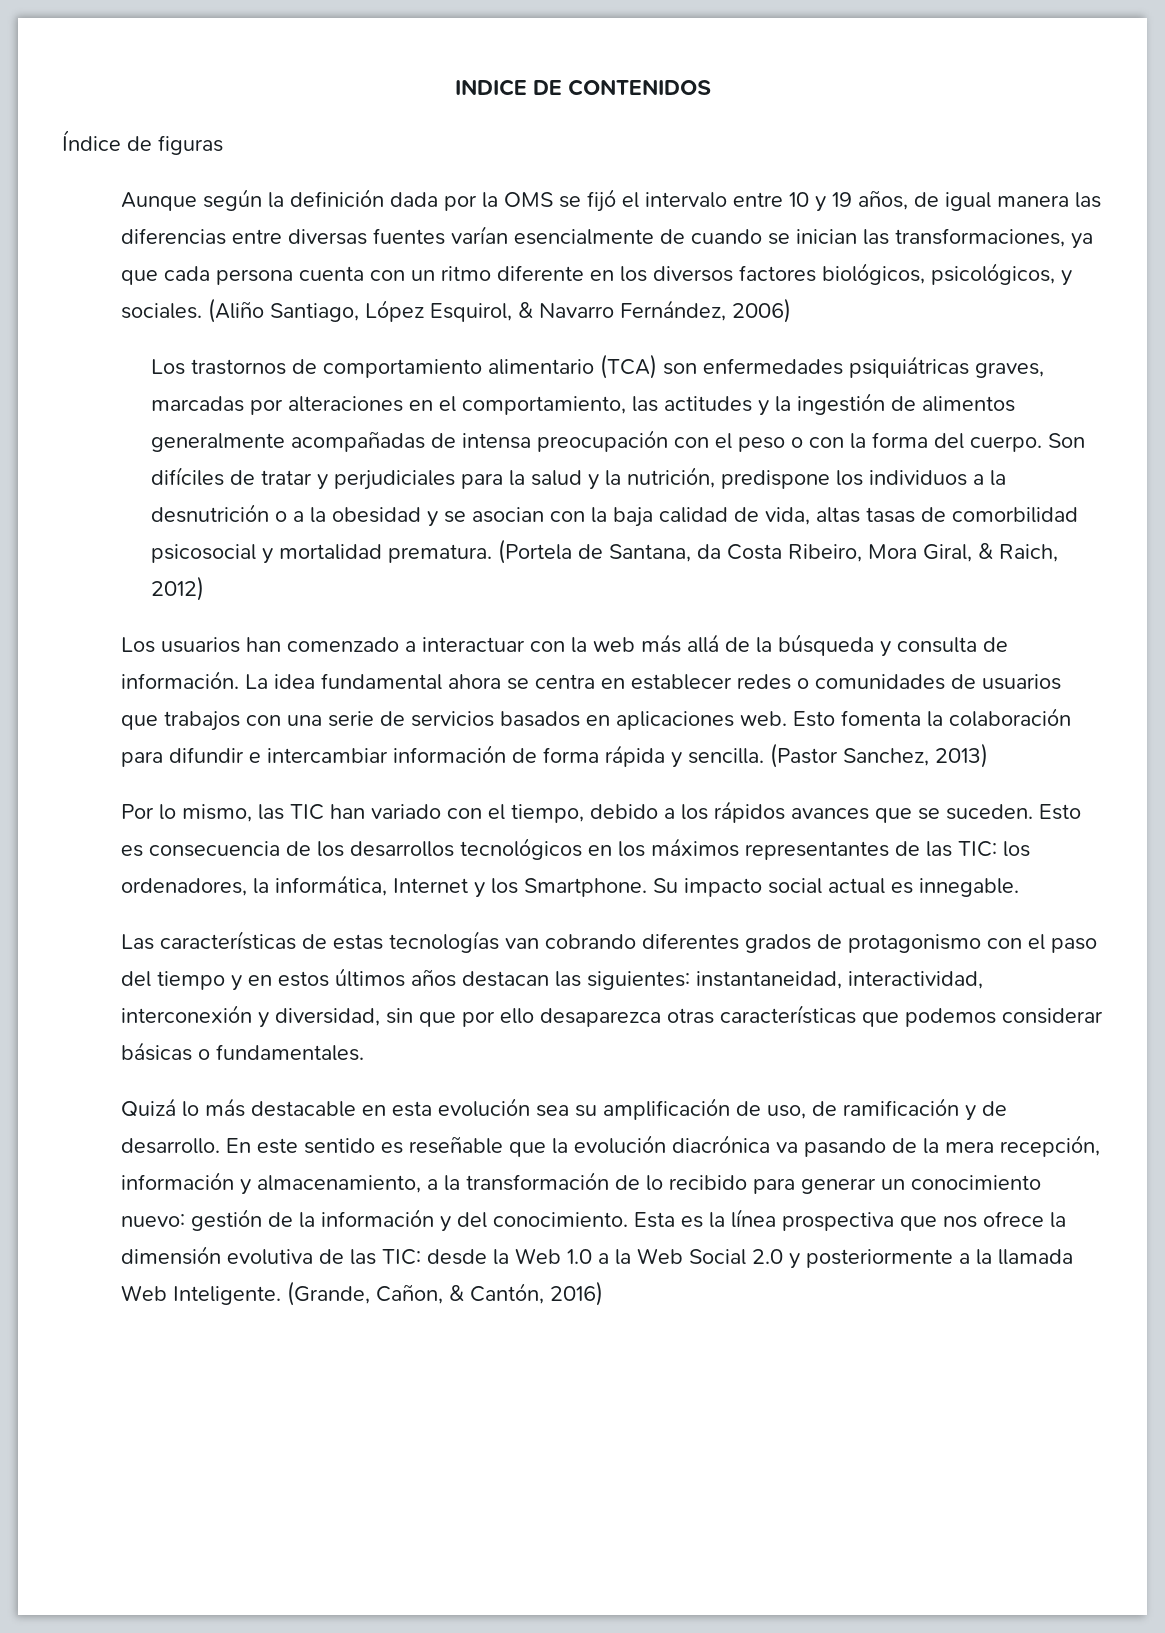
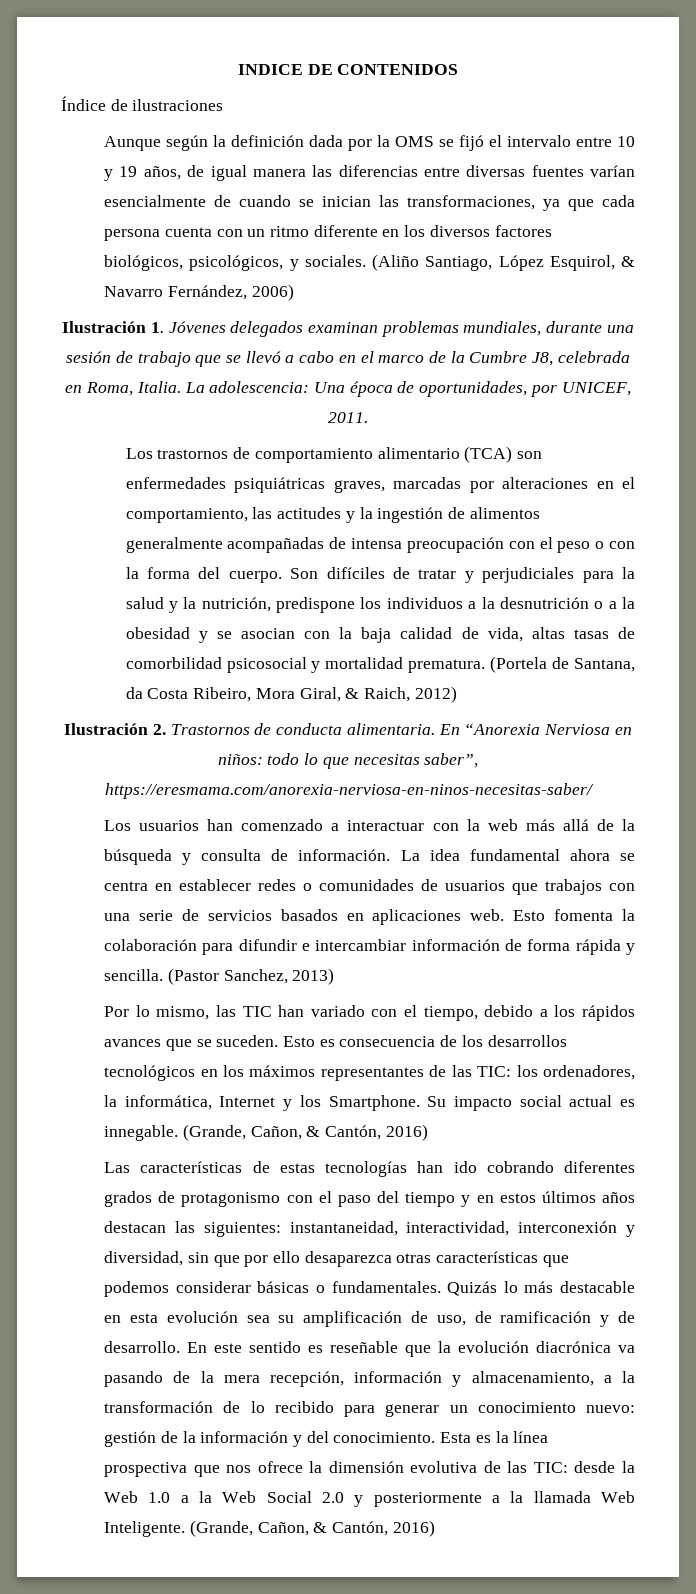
[158,135,223,155] figuras -> [132,99,224,111] ilustraciones
(792, 310) none -> [62,321,634,337] [66,351,630,367] [65,381,631,397] [328,412,368,423] // Ilustración 1. Jóvenes delegados examinan problemas mundiales, durante una sesión de trabajo que se llevó a cabo en el marco de la Cumbre J8, celebrada en Roma, Italia. La adolescencia: Una época de oportunidades, por UNICEF, 2011.
(205, 588) none -> [64,723,632,735] [217,753,479,769] [104,783,594,799] // Ilustración 2. Trastornos de conducta alimentaria. En “Anorexia Nerviosa en niños: todo lo que necesitas saber”, https://eresmama.com/anorexia-nerviosa-en-ninos-necesitas-saber/
(1020, 887) none -> [182,1124,428,1141] (Grande, Cañon, & Cantón, 2016)
[505,938,540,949] van -> [417,1161,477,1173] han ido
[121,1098,177,1117] // Quizá -> [447,1281,498,1296] Quizás

